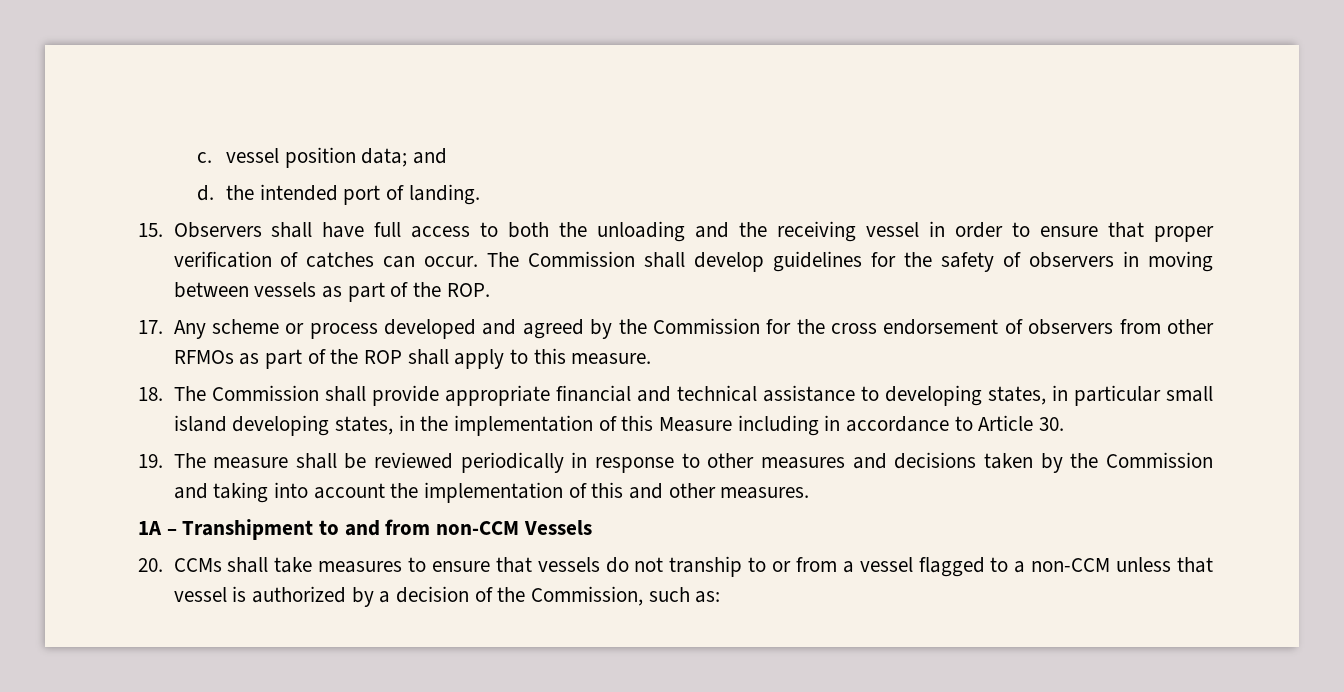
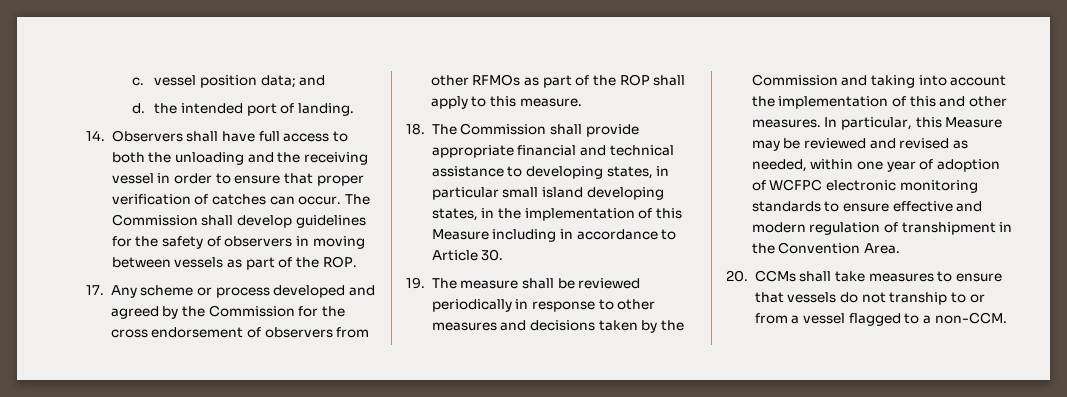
[138,223,163,237] 15. -> [86,130,105,141] 14.
[138,519,592,540] // 1A – Transhipment to and from non-CCM Vessels -> [824,117,1003,130] [751,138,968,151] [751,159,1000,172] [751,179,978,193] [751,201,983,212] [751,222,1013,235] [751,242,901,254] In particular, this Measure may be reviewed and revised as needed, within one year of adoption of WCFPC electronic monitoring standards to ensure effective and modern regulation of transhipment in the Convention Area.
[1031,557,1214,573] [173,586,721,607] non-CCM unless that vessel is authorized by a decision of the Commission, such as: -> [934,312,1007,324] non-CCM.

